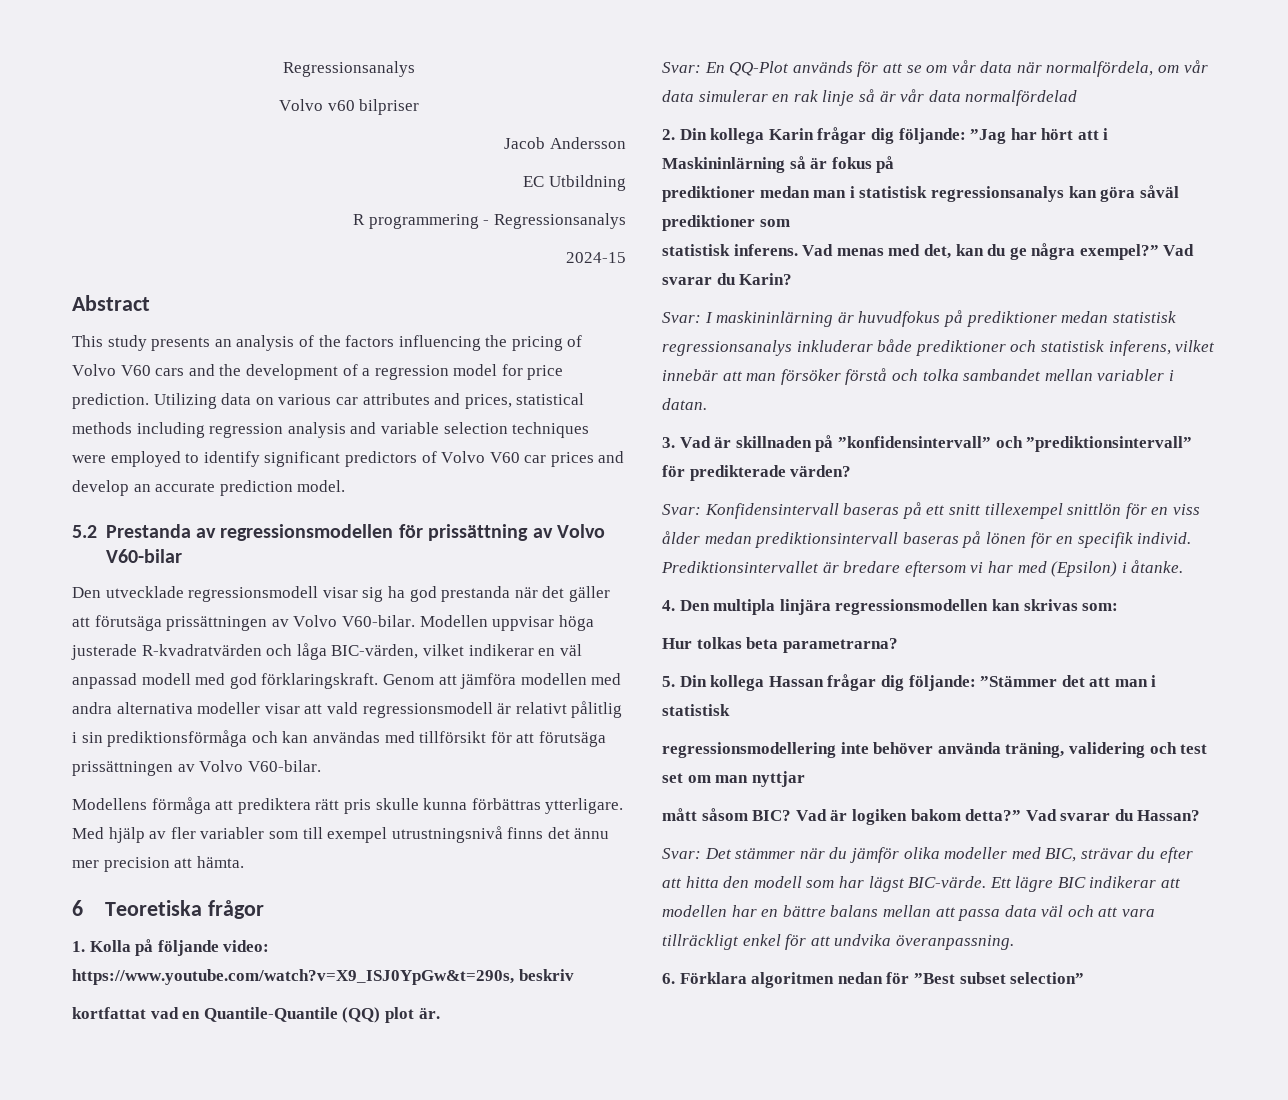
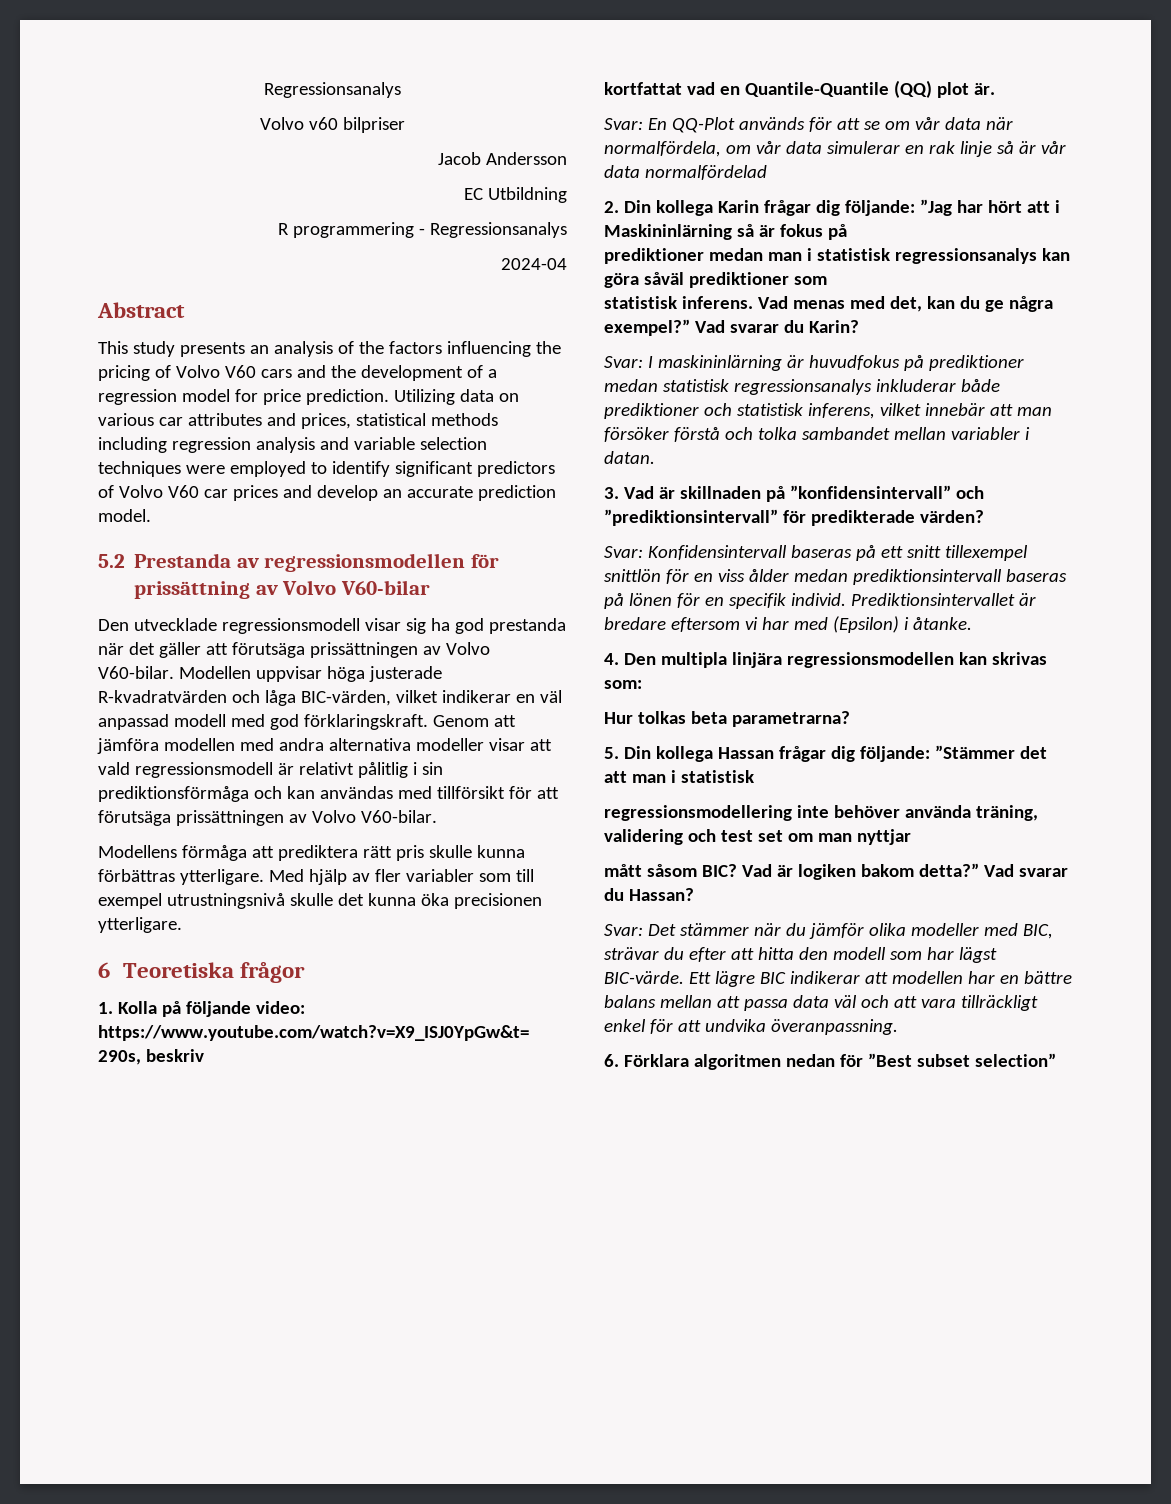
[566,252,626,263] 2024-15 -> [501,258,567,270] 2024-04
[507,827,610,839] [72,856,244,872] finns det ännu mer precision att hämta. -> [289,893,542,909] [98,917,182,933] skulle det kunna öka precisionen ytterligare.

